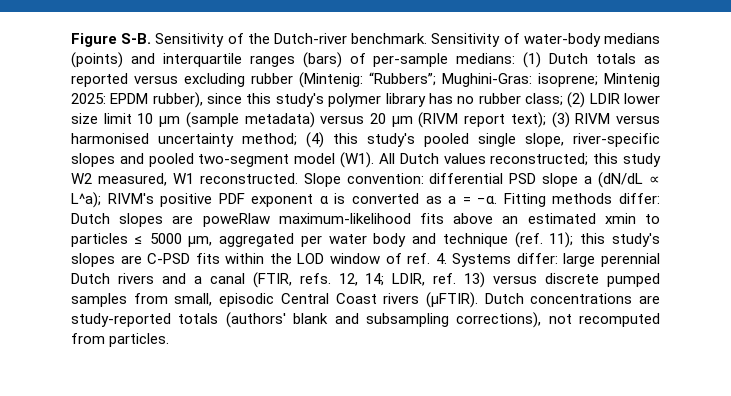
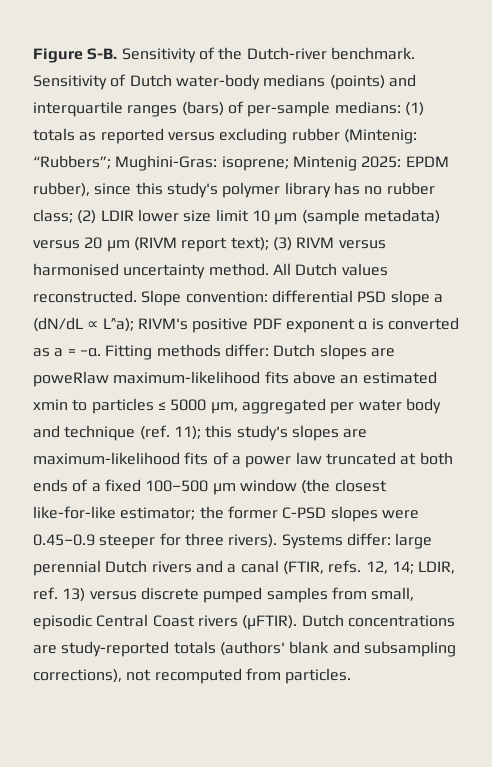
(520, 38) none -> [129,74,172,87] Dutch
[549,53,589,64] Dutch -> (424, 109) none
[242,132,660,148] [71,152,661,168] [71,173,194,186] method; (4) this study's pooled single slope, river-specific slopes and pooled two-segment model (W1). All Dutch values reconstructed; this study W2 measured, W1 -> [208,263,388,276] method. All Dutch values
[147,253,447,264] C-PSD fits within the LOD window of ref. 4. -> [33,452,453,468] [33,479,387,495] [33,506,419,522] [33,533,278,549] maximum-likelihood fits of a power law truncated at both ends of a fixed 100–500 µm window (the closest like-for-like estimator; the former C-PSD slopes were 0.45–0.9 steeper for three rivers).

